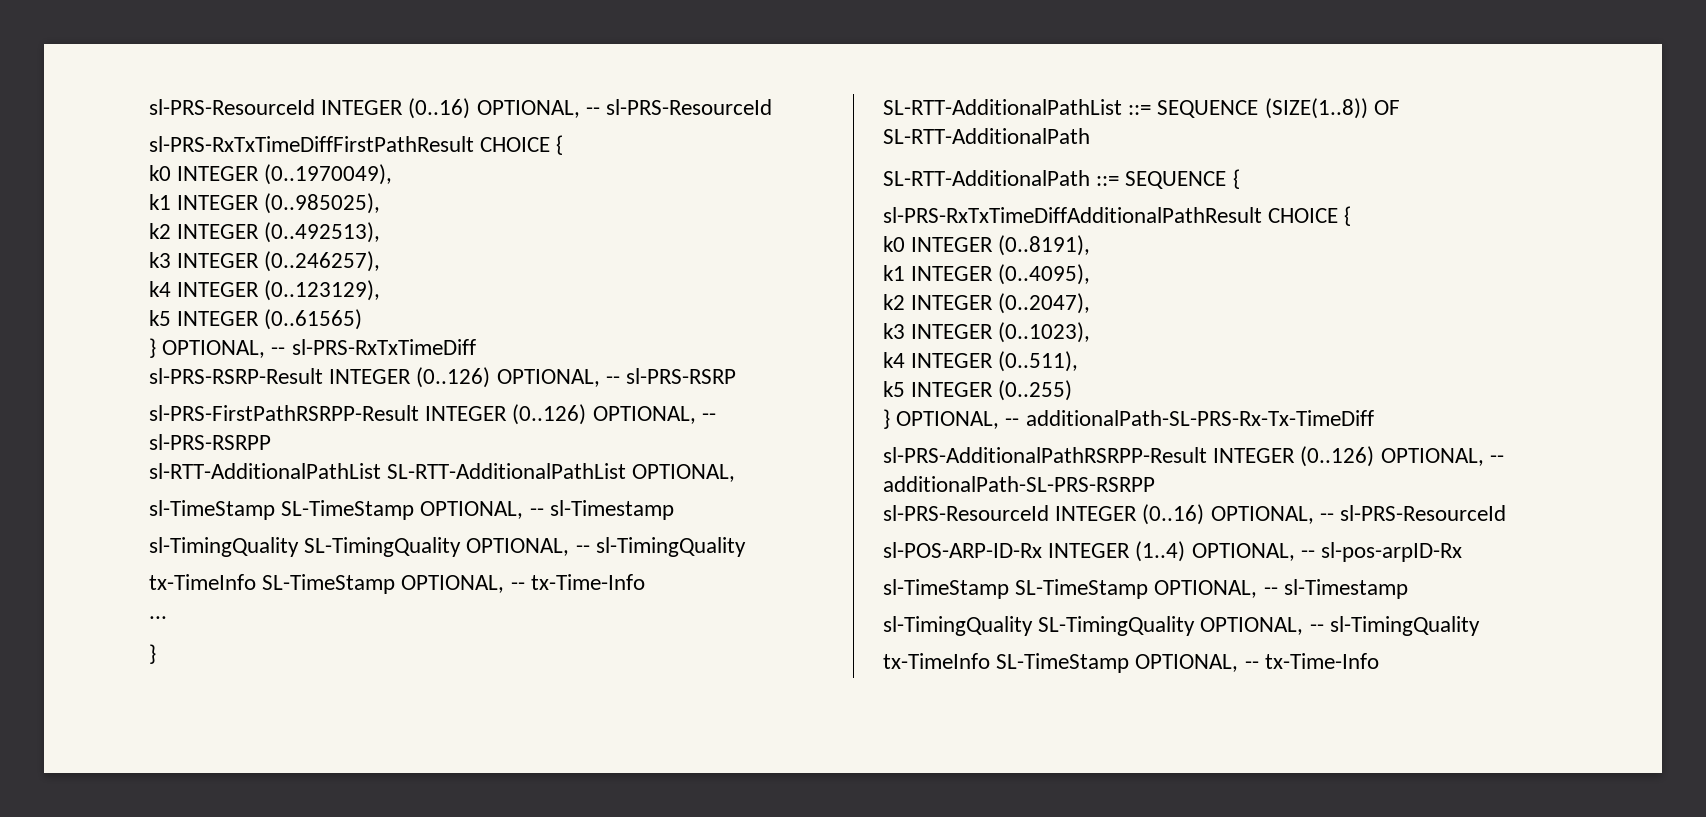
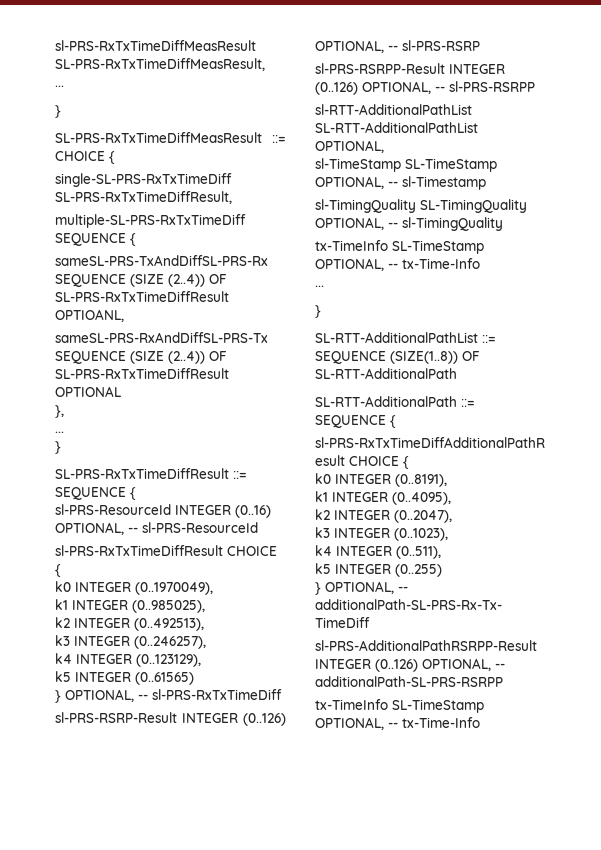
[149,98,773,119] [149,136,474,152] sl-PRS-ResourceId INTEGER (0..16) OPTIONAL, -- sl-PRS-ResourceId // sl-PRS-RxTxTimeDiffFirstPathResult -> [55,40,256,51] [55,58,265,71] [55,85,64,87] [55,105,61,118] [55,132,286,143] [55,151,115,164] [55,173,232,187] [55,191,232,204] [55,214,246,228] [55,233,136,246] [55,255,268,266] [55,274,227,287] [55,291,229,302] [55,309,124,322] [55,332,268,343] [55,351,227,364] [55,368,229,379] [55,386,121,397] [55,405,64,418] [55,431,64,433] [55,441,61,454] [55,468,247,479] [55,487,136,500] [55,504,271,518] [55,522,258,535] [55,545,223,556] sl-PRS-RxTxTimeDiffMeasResult SL-PRS-RxTxTimeDiffMeasResult, // ... // } // SL-PRS-RxTxTimeDiffMeasResult ::= CHOICE { // single-SL-PRS-RxTxTimeDiff SL-PRS-RxTxTimeDiffResult, // multiple-SL-PRS-RxTxTimeDiff SEQUENCE { // sameSL-PRS-TxAndDiffSL-PRS-Rx SEQUENCE (SIZE (2..4)) OF SL-PRS-RxTxTimeDiffResult OPTIOANL, // sameSL-PRS-RxAndDiffSL-PRS-Tx SEQUENCE (SIZE (2..4)) OF SL-PRS-RxTxTimeDiffResult OPTIONAL // }, // ... // } // SL-PRS-RxTxTimeDiffResult ::= SEQUENCE { // sl-PRS-ResourceId INTEGER (0..16) OPTIONAL, -- sl-PRS-ResourceId // sl-PRS-RxTxTimeDiffResult
[149,405,419,421] sl-PRS-FirstPathRSRPP-Result -> [315,63,445,74] sl-PRS-RSRPP-Result
[883,504,1507,525] [883,541,1463,562] [883,579,1408,599] [883,616,1480,636] // sl-PRS-ResourceId INTEGER (0..16) OPTIONAL, -- sl-PRS-ResourceId // sl-POS-ARP-ID-Rx INTEGER (1..4) OPTIONAL, -- sl-pos-arpID-Rx // sl-TimeStamp SL-TimeStamp OPTIONAL, -- sl-Timestamp // sl-TimingQuality SL-TimingQuality OPTIONAL, -- sl-TimingQuality -> (503, 681) none

